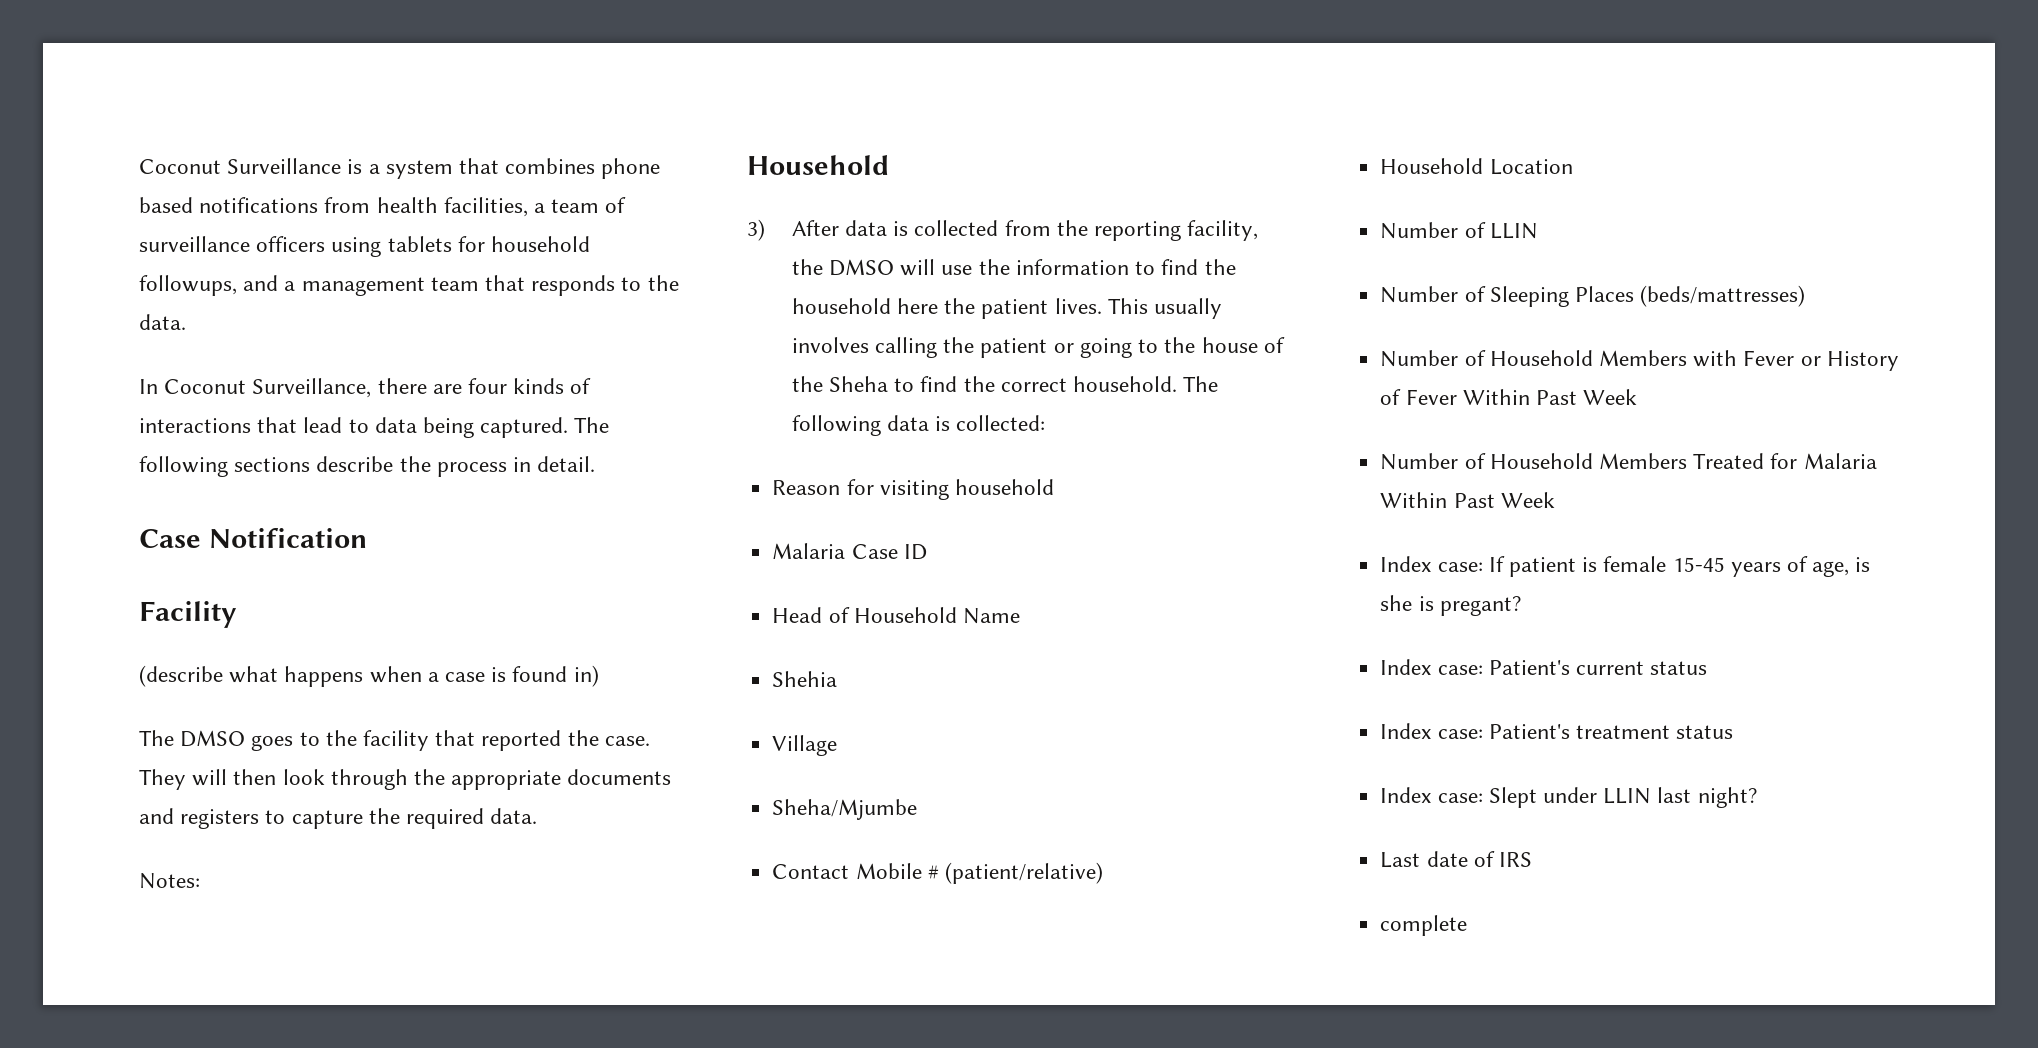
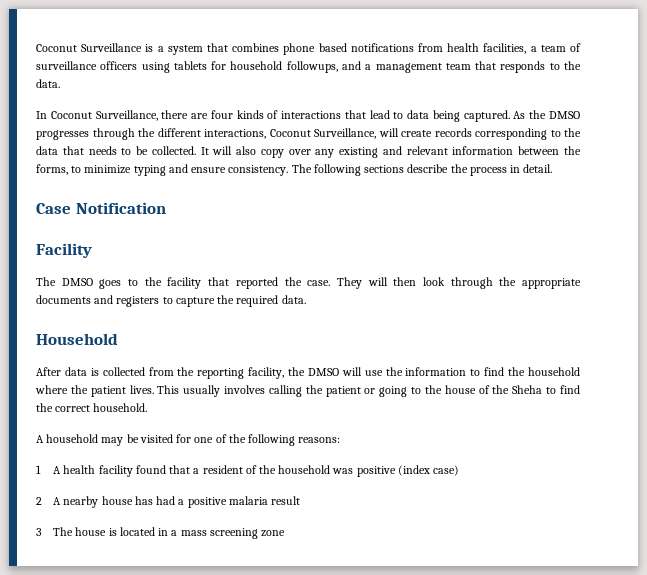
(569, 427) none -> [513,110,580,119] [36,128,581,140] [36,146,581,158] [36,164,289,176] As the DMSO progresses through the different interactions, Coconut Surveillance, will create records corresponding to the data that needs to be collected. It will also copy over any existing and relevant information between the forms, to minimize typing and ensure consistency.
[139,665,599,687] // (describe what happens when a case is found in) -> (92, 250) none
[139,873,200,889] // Notes: -> (306, 299) none
[747,219,765,241] 3) -> (118, 339) none
[897,298,939,314] here -> [35,385,68,394] where
[1183,376,1219,392] [791,415,1046,436] [772,479,1054,500] [772,543,927,560] [772,607,1020,624] [772,671,838,687] [772,735,838,756] [772,799,918,820] [772,862,1103,884] [1380,158,1573,175] [1380,222,1538,239] [1380,285,1806,307] [1380,350,1899,371] [1380,389,1638,405] [1380,453,1877,470] [1380,492,1555,508] [1380,556,1871,577] [1380,595,1521,616] [1380,659,1708,675] [1380,723,1734,739] [1380,787,1757,808] [1380,851,1532,868] [1380,915,1468,936] The following data is collected: // Reason for visiting household // Malaria Case ID // Head of Household Name // Shehia // Village // Sheha/Mjumbe // Contact Mobile # (patient/relative) // Household Location // Number of LLIN // Number of Sleeping Places (beds/mattresses) // Number of Household Members with Fever or History of Fever Within Past Week // Number of Household Members Treated for Malaria Within Past Week // Index case: If patient is female 15-45 years of age, is she is pregant? // Index case: Patient's current status // Index case: Patient's treatment status // Index case: Slept under LLIN last night? // Last date of IRS // complete -> [36,434,341,446] [36,465,460,477] [36,496,301,508] [36,527,286,539] // A household may be visited for one of the following reasons: // 1 A health facility found that a resident of the household was positive (index case) // 2 A nearby house has had a positive malaria result // 3 The house is located in a mass screening zone

